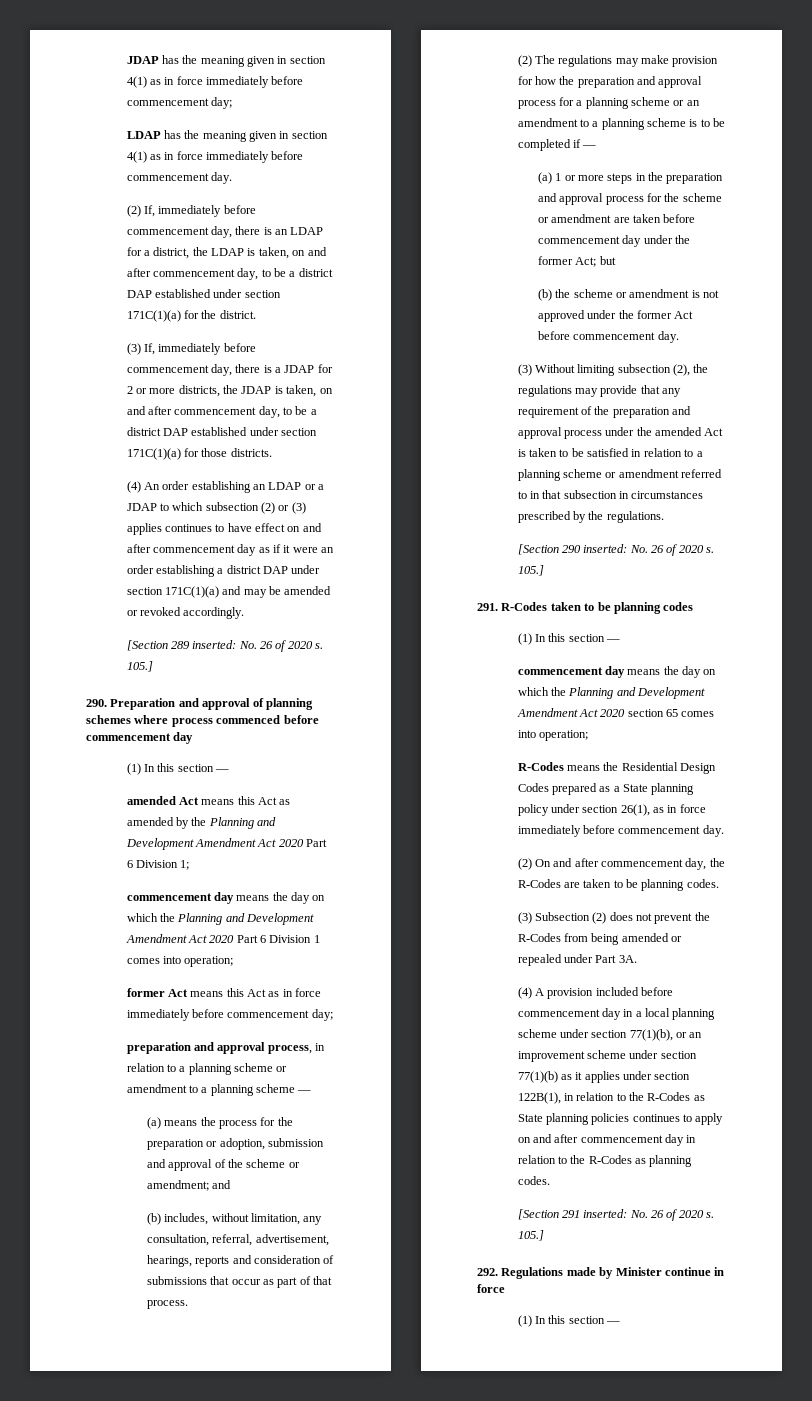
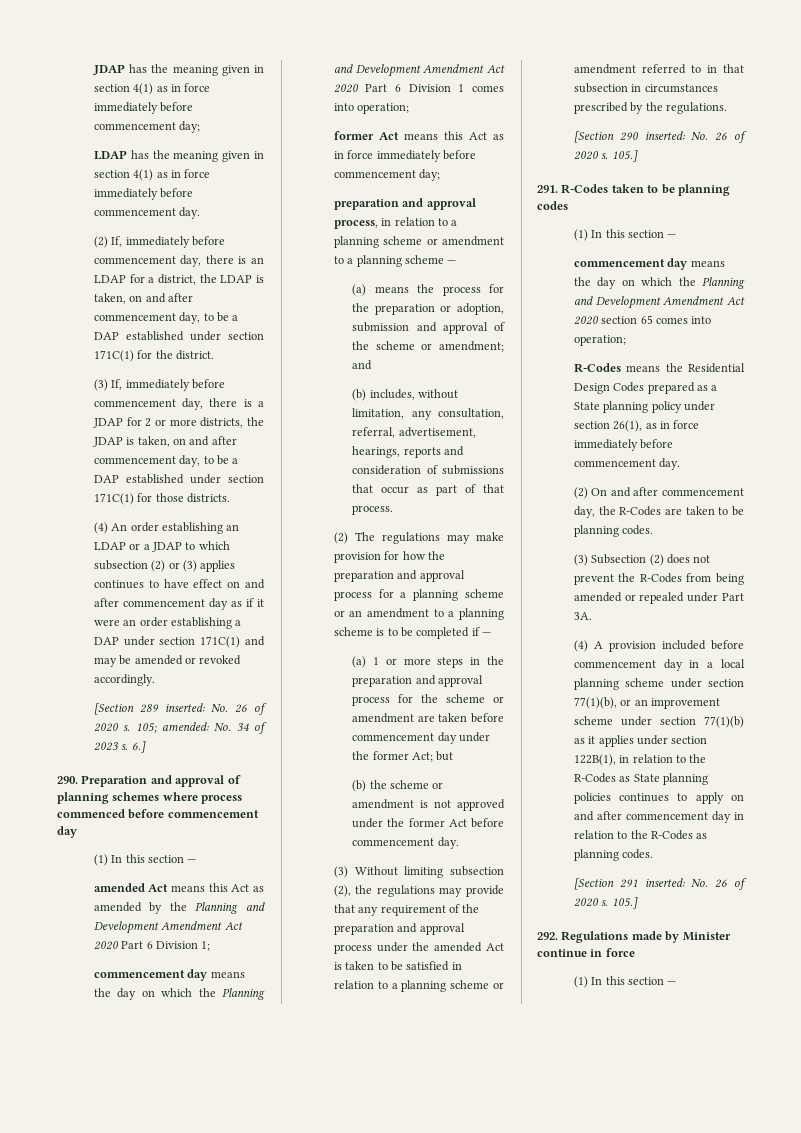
[298,268,333,277] [126,289,281,298] [126,310,181,322] district DAP established under section 171C(1)(a) -> [93,331,264,341] [93,350,134,362] DAP established under section 171C(1)
[126,427,318,436] [126,448,181,460] district DAP established under section 171C(1)(a) -> [93,474,264,484] [93,493,134,505] DAP established under section 171C(1)
[226,565,261,574] district -> (242, 623) none
[164,586,219,598] 171C(1)(a) -> [200,636,241,648] 171C(1)
[126,661,153,672] 105.] -> [135,722,267,734] [93,741,146,753] 105; amended: No. 34 of 2023 s. 6.]

